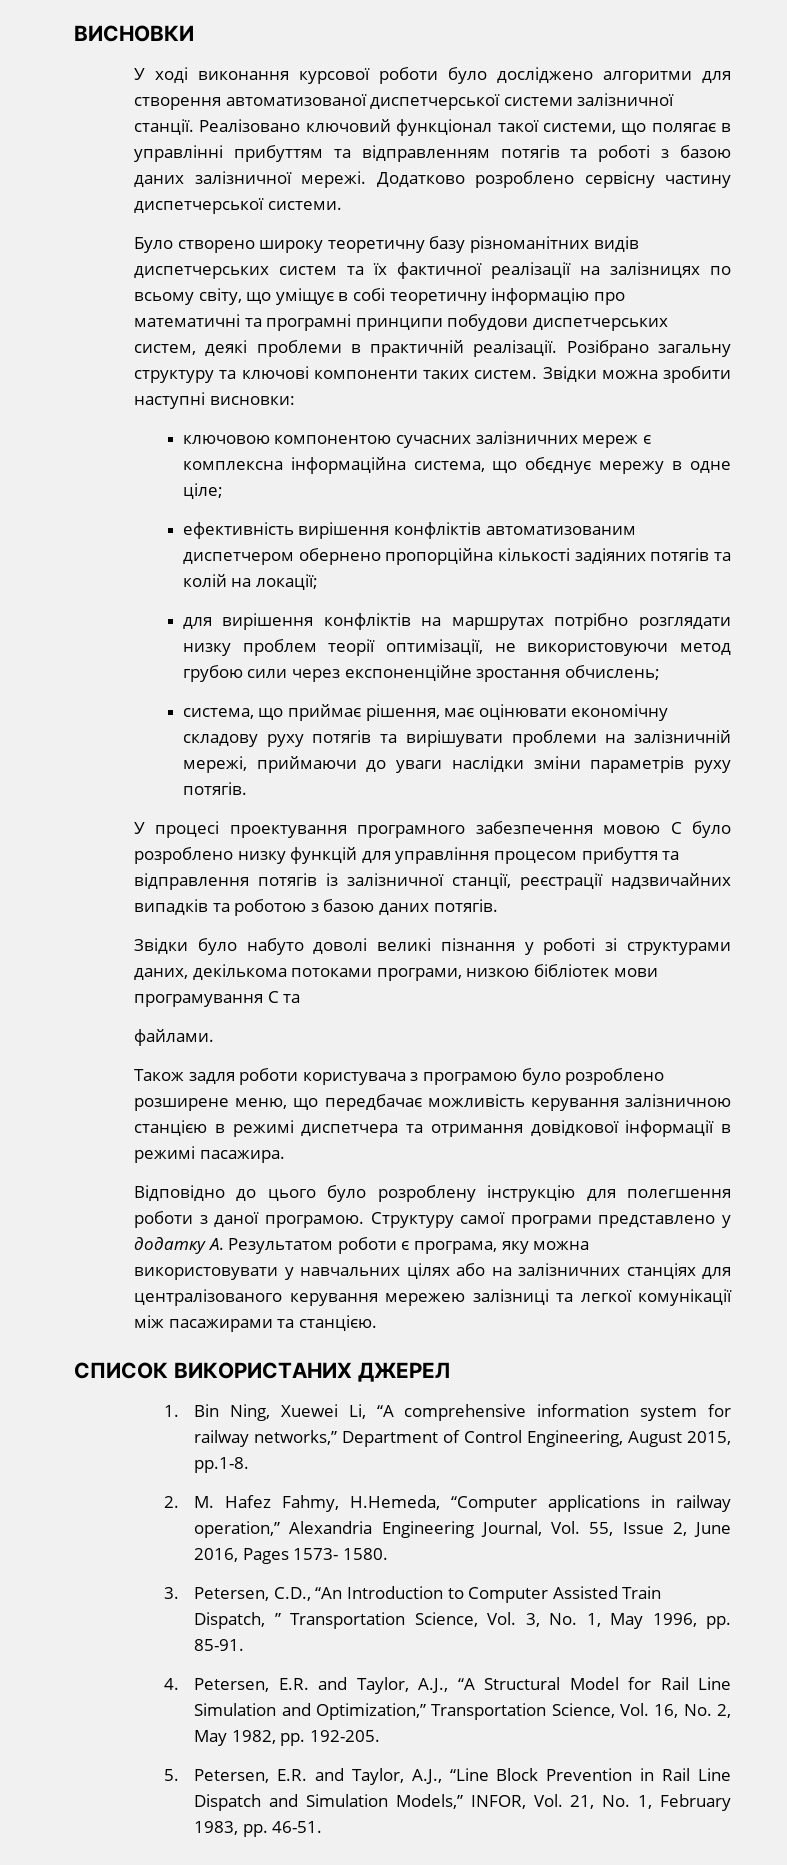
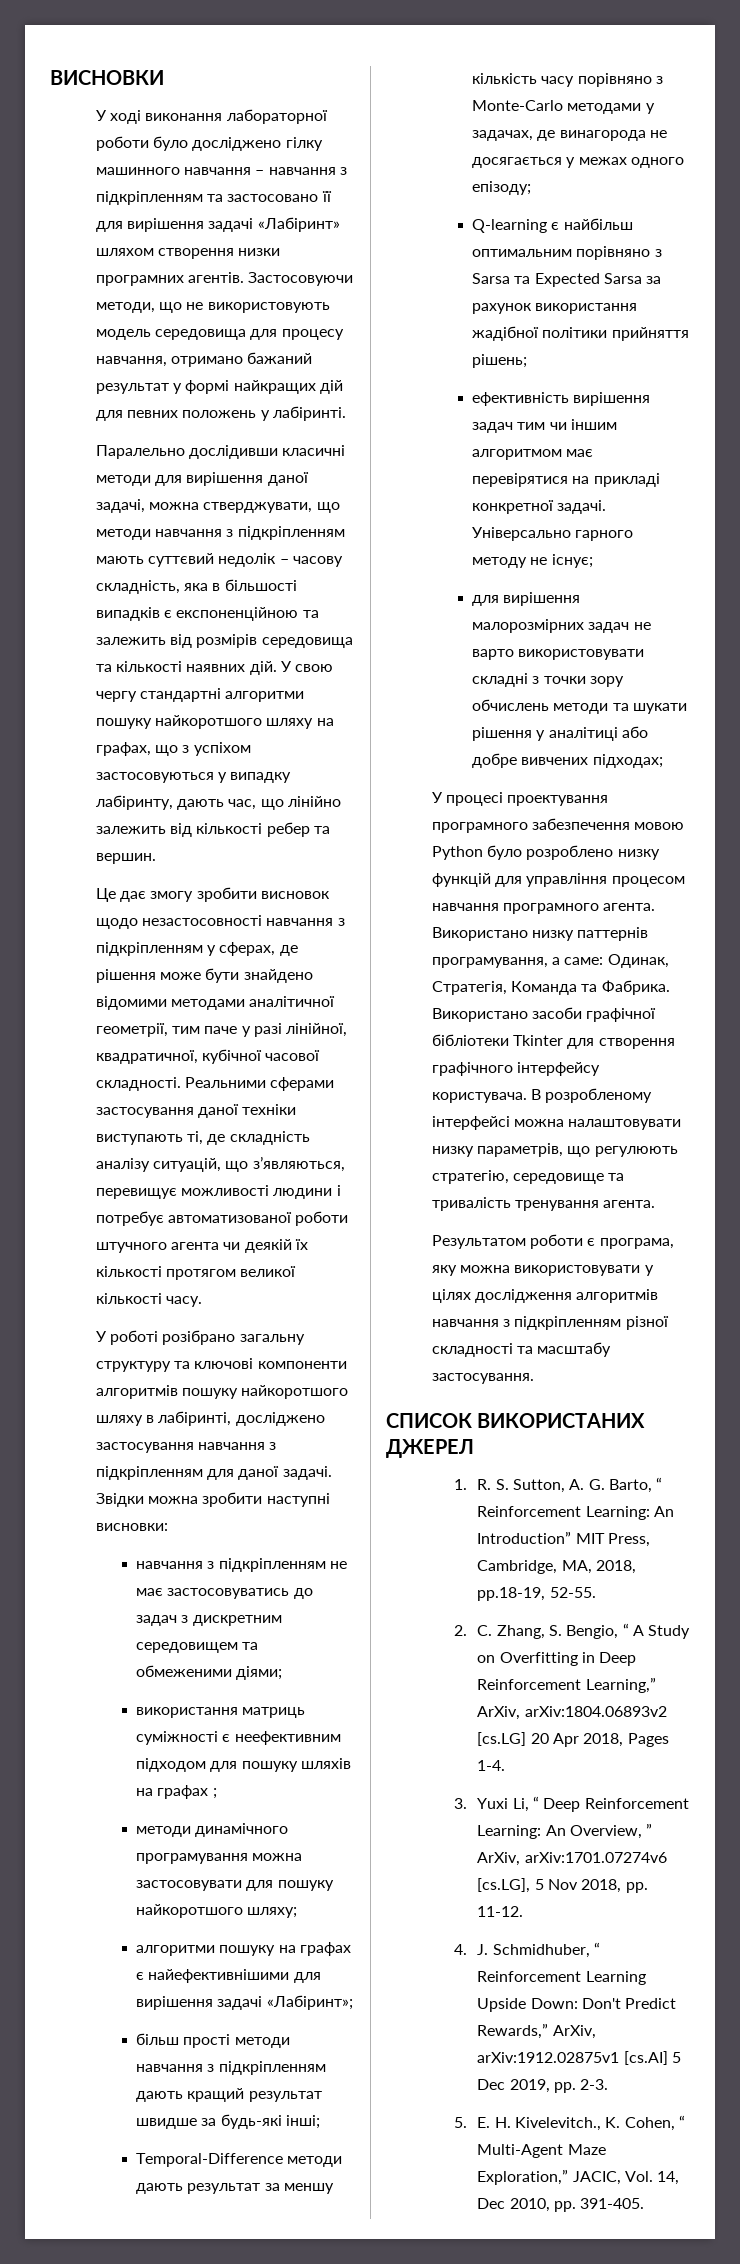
[299,68,371,84] курсової -> [226,109,328,124] лабораторної
[603,71,732,84] [134,93,675,110] [134,119,732,136] [134,145,732,162] [134,171,732,188] [134,198,342,214] [134,236,639,253] [134,262,732,279] [134,288,625,305] [134,314,669,331] [134,340,649,357] алгоритми для створення автоматизованої диспетчерської системи залізничної станції. Реалізовано ключовий функціонал такої системи, що полягає в управлінні прибуттям та відправленням потягів та роботі з базою даних залізничної мережі. Додатково розроблено сервісну частину диспетчерської системи. // Було створено широку теоретичну базу різноманітних видів диспетчерських систем та їх фактичної реалізації на залізницях по всьому світу, що уміщує в собі теоретичну інформацію про математичні та програмні принципи побудови диспетчерських систем, деякі проблеми в практичній реалізації. Розібрано -> [285,137,323,151] [95,167,347,175] [95,191,332,205] [95,217,340,232] [95,248,281,259] [95,272,354,286] [95,302,330,313] [95,329,344,340] [95,352,313,367] [95,380,343,394] [95,406,346,421] [95,445,346,459] [95,472,309,486] [95,499,340,513] [95,526,345,540] [95,553,343,567] [95,579,297,594] [95,607,319,621] [95,634,353,648] [95,661,334,675] [95,688,305,702] [95,715,334,729] [95,742,251,756] [95,772,292,783] [95,795,341,810] [95,822,330,837] [95,853,156,864] [95,887,330,902] [95,915,345,929] [95,942,298,956] [95,968,313,983] [95,996,336,1010] [95,1023,348,1037] [95,1049,321,1064] [95,1077,335,1091] [95,1104,297,1118] [95,1131,310,1145] [95,1156,345,1172] [95,1185,341,1199] [95,1211,349,1226] [95,1239,308,1253] [95,1266,297,1280] [95,1293,202,1307] [95,1330,236,1345] гілку машинного навчання – навчання з підкріпленням та застосовано її для вирішення задачі «Лабіринт» шляхом створення низки програмних агентів. Застосовуючи методи, що не використовують модель середовища для процесу навчання, отримано бажаний результат у формі найкращих дій для певних положень у лабіринті. // Паралельно дослідивши класичні методи для вирішення даної задачі, можна стверджувати, що методи навчання з підкріпленням мають суттєвий недолік – часову складність, яка в більшості випадків є експоненційною та залежить від розмірів середовища та кількості наявних дій. У свою чергу стандартні алгоритми пошуку найкоротшого шляху на графах, що з успіхом застосовуються у випадку лабіринту, дають час, що лінійно залежить від кількості ребер та вершин. // Це дає змогу зробити висновок щодо незастосовності навчання з підкріпленням у сферах, де рішення може бути знайдено відомими методами аналітичної геометрії, тим паче у разі лінійної, квадратичної, кубічної часової складності. Реальними сферами застосування даної техніки виступають ті, де складність аналізу ситуацій, що з’являються, перевищує можливості людини і потребує автоматизованої роботи штучного агента чи деякій їх кількості протягом великої кількості часу. // У роботі розібрано
[423,370,538,379] таких систем. -> [95,1385,349,1399] [95,1411,325,1426] [95,1442,277,1453] [95,1466,332,1480] алгоритмів пошуку найкоротшого шляху в лабіринті, досліджено застосування навчання з підкріпленням для даної задачі.
[182,431,651,448] [182,457,732,474] [182,483,223,499] [182,522,636,539] [182,548,732,565] [182,574,318,590] [182,613,731,630] [182,639,731,656] [182,665,660,682] [182,704,669,721] [182,730,731,747] [182,756,732,773] [182,782,247,795] ключовою компонентою сучасних залізничних мереж є комплексна інформаційна система, що обєднує мережу в одне ціле; // ефективність вирішення конфліктів автоматизованим диспетчером обернено пропорційна кількості задіяних потягів та колій на локації; // для вирішення конфліктів на маршрутах потрібно розглядати низку проблем теорії оптимізації, не використовуючи метод грубою сили через експоненційне зростання обчислень; // система, що приймає рішення, має оцінювати економічну складову руху потягів та вирішувати проблеми на залізничній мережі, приймаючи до уваги наслідки зміни параметрів руху потягів. -> [136,1558,347,1572] [136,1588,313,1599] [136,1615,282,1626] [136,1642,259,1653] [136,1665,283,1680] [136,1707,306,1718] [136,1731,341,1745] [136,1758,351,1772] [136,1785,217,1799] [136,1823,289,1837] [136,1853,303,1864] [136,1880,334,1891] [136,1904,298,1918] [136,1942,351,1956] [136,1969,321,1983] [136,1995,353,2010] [136,2033,290,2048] [136,2061,326,2075] [136,2088,322,2102] [136,2114,320,2129] [136,2153,343,2167] [136,2183,334,2194] [472,73,663,87] [472,100,655,114] [472,130,667,141] [472,157,684,168] [472,181,532,195] [472,218,633,233] [472,246,662,260] [472,273,662,287] [472,303,638,314] [472,326,689,341] [472,354,528,368] [472,392,651,406] [472,419,617,433] [472,449,594,460] [472,473,660,487] [472,500,607,514] [472,527,634,541] [472,554,593,568] [472,592,581,606] [472,619,651,633] [472,649,645,660] [472,673,624,687] [472,699,687,714] [472,726,648,741] [472,753,663,768] навчання з підкріпленням не має застосовуватись до задач з дискретним середовищем та обмеженими діями; // використання матриць суміжності є неефективним підходом для пошуку шляхів на графах ; // методи динамічного програмування можна застосовувати для пошуку найкоротшого шляху; // алгоритми пошуку на графах є найефективнішими для вирішення задачі «Лабіринт»; // більш прості методи навчання з підкріпленням дають кращий результат швидше за будь-які інші; // Temporal-Difference методи дають результат за меншу кількість часу порівняно з Monte-Carlo методами у задачах, де винагорода не досягається у межах одного епізоду; // Q-learning є найбільш оптимальним порівняно з Sarsa та Expected Sarsa за рахунок використання жадібної політики прийняття рішень; // ефективність вирішення задач тим чи іншим алгоритмом має перевірятися на прикладі конкретної задачі. Універсально гарного методу не існує; // для вирішення малорозмірних задач не варто використовувати складні з точки зору обчислень методи та шукати рішення у аналітиці або добре вивчених підходах;
[670,822,682,834] C -> [431,846,483,860] Python
[581,847,680,864] [134,873,732,890] [134,899,498,916] [134,938,731,955] [134,964,658,981] [134,991,301,1007] [134,1029,215,1046] [134,1068,665,1085] [134,1094,731,1111] [134,1120,731,1137] [134,1146,285,1163] [134,1185,731,1202] [134,1211,731,1228] [134,1237,224,1254] прибуття та відправлення потягів із залізничної станції, реєстрації надзвичайних випадків та роботою з базою даних потягів. // Звідки було набуто доволі великі пізнання у роботі зі структурами даних, декількома потоками програми, низкою бібліотек мови програмування C та // файлами. // Також задля роботи користувача з програмою було розроблено розширене меню, що передбачає можливість керування залізничною станцією в режимі диспетчера та отримання довідкової інформації в режимі пасажира. // Відповідно до цього було розроблену інструкцію для полегшення роботи з даної програмою. Структуру самої програми представлено у додатку А. -> [431,903,656,914] [431,927,649,941] [431,954,669,968] [431,980,670,995] [431,1007,657,1022] [431,1034,675,1049] [431,1062,600,1076] [431,1088,653,1103] [431,1116,682,1130] [431,1143,678,1157] [431,1170,625,1184] [431,1197,656,1211] навчання програмного агента. Використано низку паттернів програмування, а саме: Одинак, Стратегія, Команда та Фабрика. Використано засоби графічної бібліотеки Tkinter для створення графічного інтерфейсу користувача. В розробленому інтерфейсі можна налаштовувати низку параметрів, що регулюють стратегію, середовище та тривалість тренування агента. //
[300,1263,731,1279] [134,1289,733,1306] [134,1315,377,1332] [74,1362,450,1382] [164,1404,731,1421] [194,1430,731,1447] [194,1457,250,1473] [164,1495,731,1512] [194,1521,731,1538] [194,1548,388,1564] [164,1586,662,1603] [194,1612,732,1629] [194,1639,245,1651] [164,1677,732,1694] [194,1703,732,1720] [194,1730,380,1746] [164,1768,732,1785] [194,1794,731,1811] [194,1821,323,1837] навчальних цілях або на залізничних станціях для централізованого керування мережею залізниці та легкої комунікації між пасажирами та станцією. // СПИСОК ВИКОРИСТАНИХ ДЖЕРЕЛ // 1. Bin Ning, Xuewei Li, “A comprehensive information system for railway networks,” Department of Control Engineering, August 2015, pp.1-8. // 2. M. Hafez Fahmy, H.Hemeda, “Computer applications in railway operation,” Alexandria Engineering Journal, Vol. 55, Issue 2, June 2016, Pages 1573- 1580. // 3. Petersen, C.D., “An Introduction to Computer Assisted Train Dispatch, ” Transportation Science, Vol. 3, No. 1, May 1996, pp. 85-91. // 4. Petersen, E.R. and Taylor, A.J., “A Structural Model for Rail Line Simulation and Optimization,” Transportation Science, Vol. 16, No. 2, May 1982, pp. 192-205. // 5. Petersen, E.R. and Taylor, A.J., “Line Block Prevention in Rail Line Dispatch and Simulation Models,” INFOR, Vol. 21, No. 1, February 1983, pp. 46-51. -> [431,1289,659,1303] [431,1316,669,1330] [431,1342,612,1357] [431,1373,534,1384] [386,1413,646,1428] [386,1439,474,1458] [454,1477,663,1493] [477,1506,674,1520] [477,1531,650,1547] [477,1560,636,1574] [477,1587,596,1601] [454,1623,691,1639] [477,1652,637,1666] [477,1677,656,1693] [477,1706,667,1720] [477,1732,669,1747] [477,1760,506,1771] [454,1796,689,1812] [477,1823,653,1839] [477,1852,667,1866] [477,1878,648,1893] [477,1906,524,1917] [454,1942,600,1958] [477,1971,646,1985] [477,1998,677,2012] [477,2023,596,2039] [477,2051,681,2065] [477,2079,609,2093] [454,2115,685,2131] [477,2144,606,2158] [477,2169,680,2185] [477,2198,645,2212] цілях дослідження алгоритмів навчання з підкріпленням різної складності та масштабу застосування. // СПИСОК ВИКОРИСТАНИХ ДЖЕРЕЛ // 1. R. S. Sutton, A. G. Barto, “ Reinforcement Learning: An Introduction” MIT Press, Cambridge, MA, 2018, pp.18-19, 52-55. // 2. С. Zhang, S. Bengio, “ A Study on Overfitting in Deep Reinforcement Learning,” ArXiv, arXiv:1804.06893v2 [cs.LG] 20 Apr 2018, Pages 1-4. // 3. Yuxi Li, “ Deep Reinforcement Learning: An Overview, ” ArXiv, arXiv:1701.07274v6 [cs.LG], 5 Nov 2018, pp. 11-12. // 4. J. Schmidhuber, “ Reinforcement Learning Upside Down: Don't Predict Rewards,” ArXiv, arXiv:1912.02875v1 [cs.AI] 5 Dec 2019, pp. 2-3. // 5. E. H. Kivelevitch., K. Cohen, “ Multi-Agent Maze Exploration,” JACIC, Vol. 14, Dec 2010, pp. 391-405.

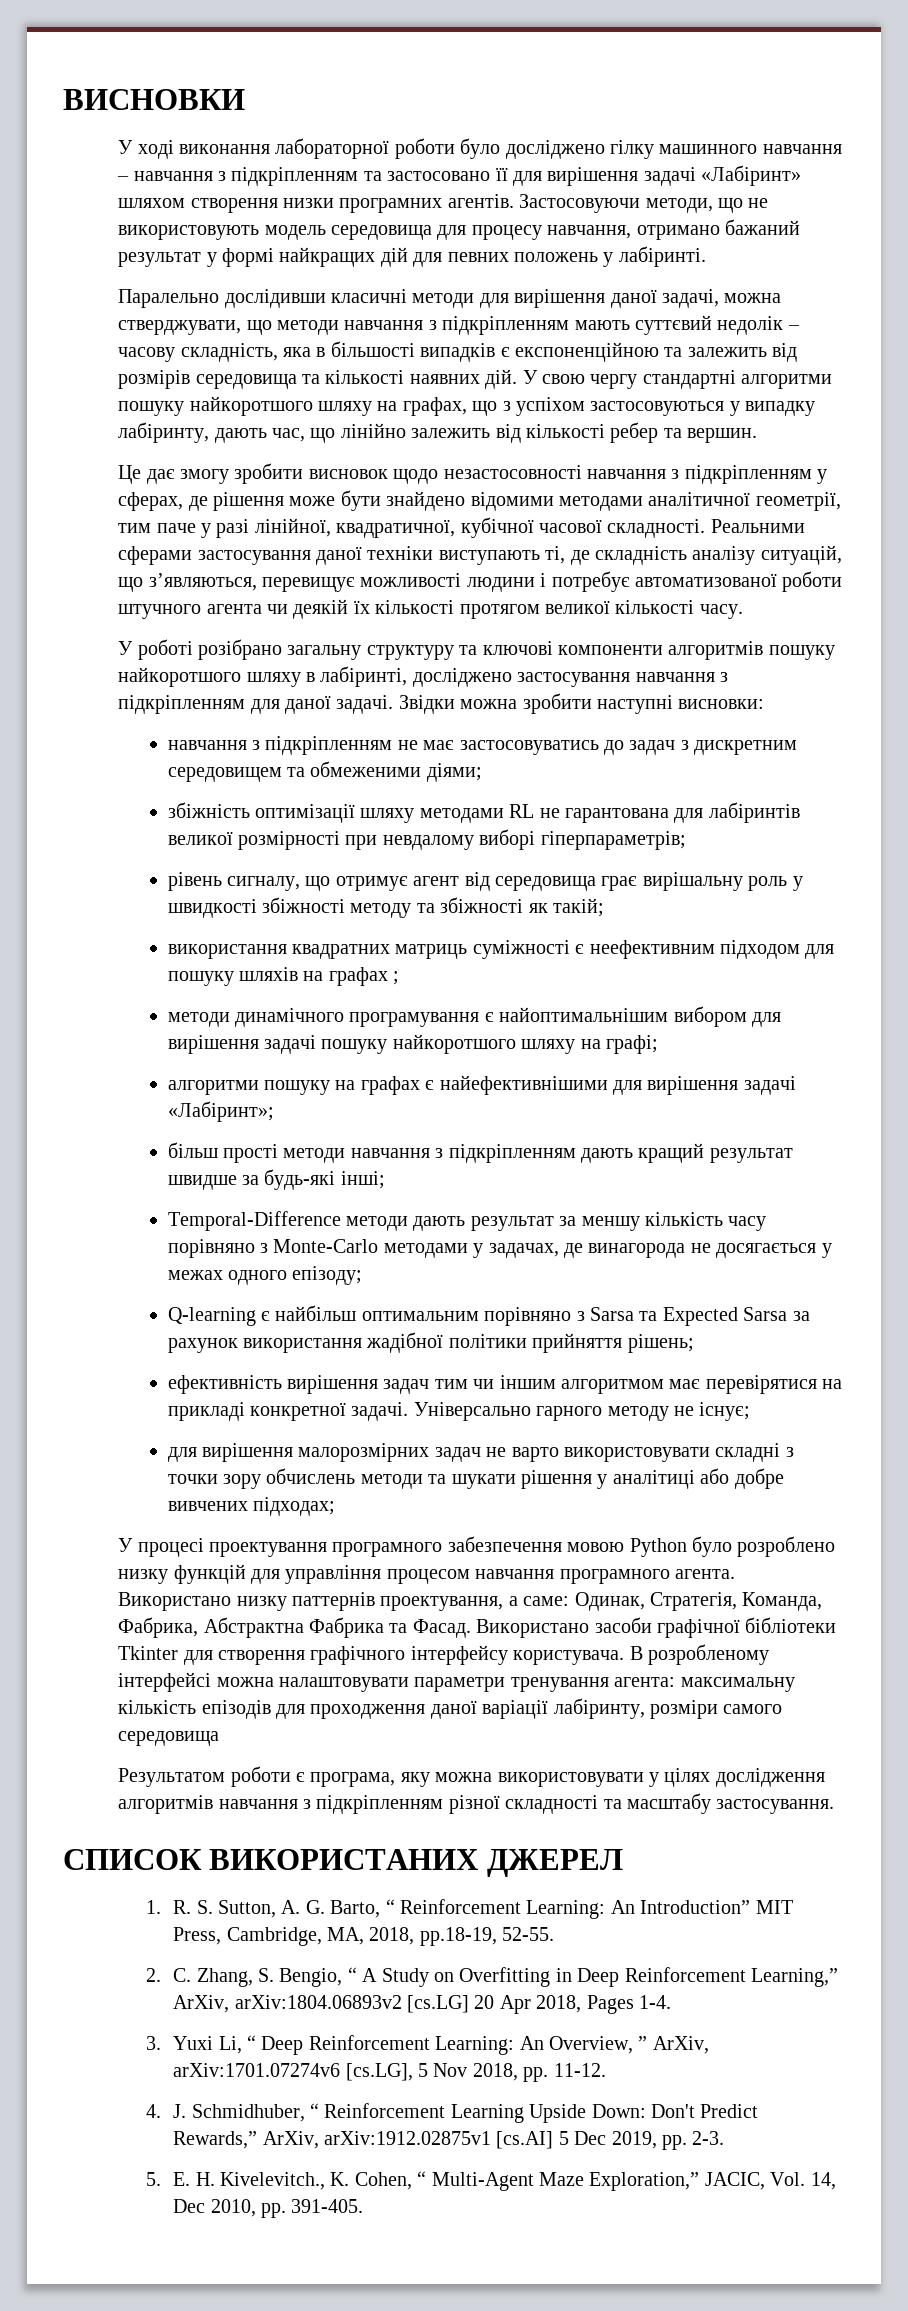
[136,1707,239,1718] // використання -> [167,802,800,823] [167,829,686,850] [167,872,803,891] [167,897,605,918] [167,944,391,959] // збіжність оптимізації шляху методами RL не гарантована для лабіринтів великої розмірності при невдалому виборі гіперпараметрів; // рівень сигналу, що отримує агент від середовища грає вирішальну роль у швидкості збіжності методу та збіжності як такій; // використання квадратних
[252,1853,303,1861] [136,1880,334,1891] [136,1904,298,1918] можна застосовувати для пошуку найкоротшого шляху; -> [484,1006,782,1027] [167,1034,659,1054] є найоптимальнішим вибором для вирішення задачі пошуку найкоротшого шляху на графі;
[431,957,548,968] програмування, -> [380,1596,504,1611] проектування,
[510,980,670,995] Команда та Фабрика. -> [742,1592,823,1611] [118,1617,471,1638] Команда, Фабрика, Абстрактна Фабрика та Фасад.
[431,1143,678,1157] [431,1170,625,1184] [431,1197,656,1211] низку параметрів, що регулюють стратегію, середовище та тривалість тренування агента. -> [414,1677,795,1692] [118,1698,783,1719] [118,1731,220,1746] параметри тренування агента: максимальну кількість епізодів для проходження даної варіації лабіринту, розміри самого середовища

